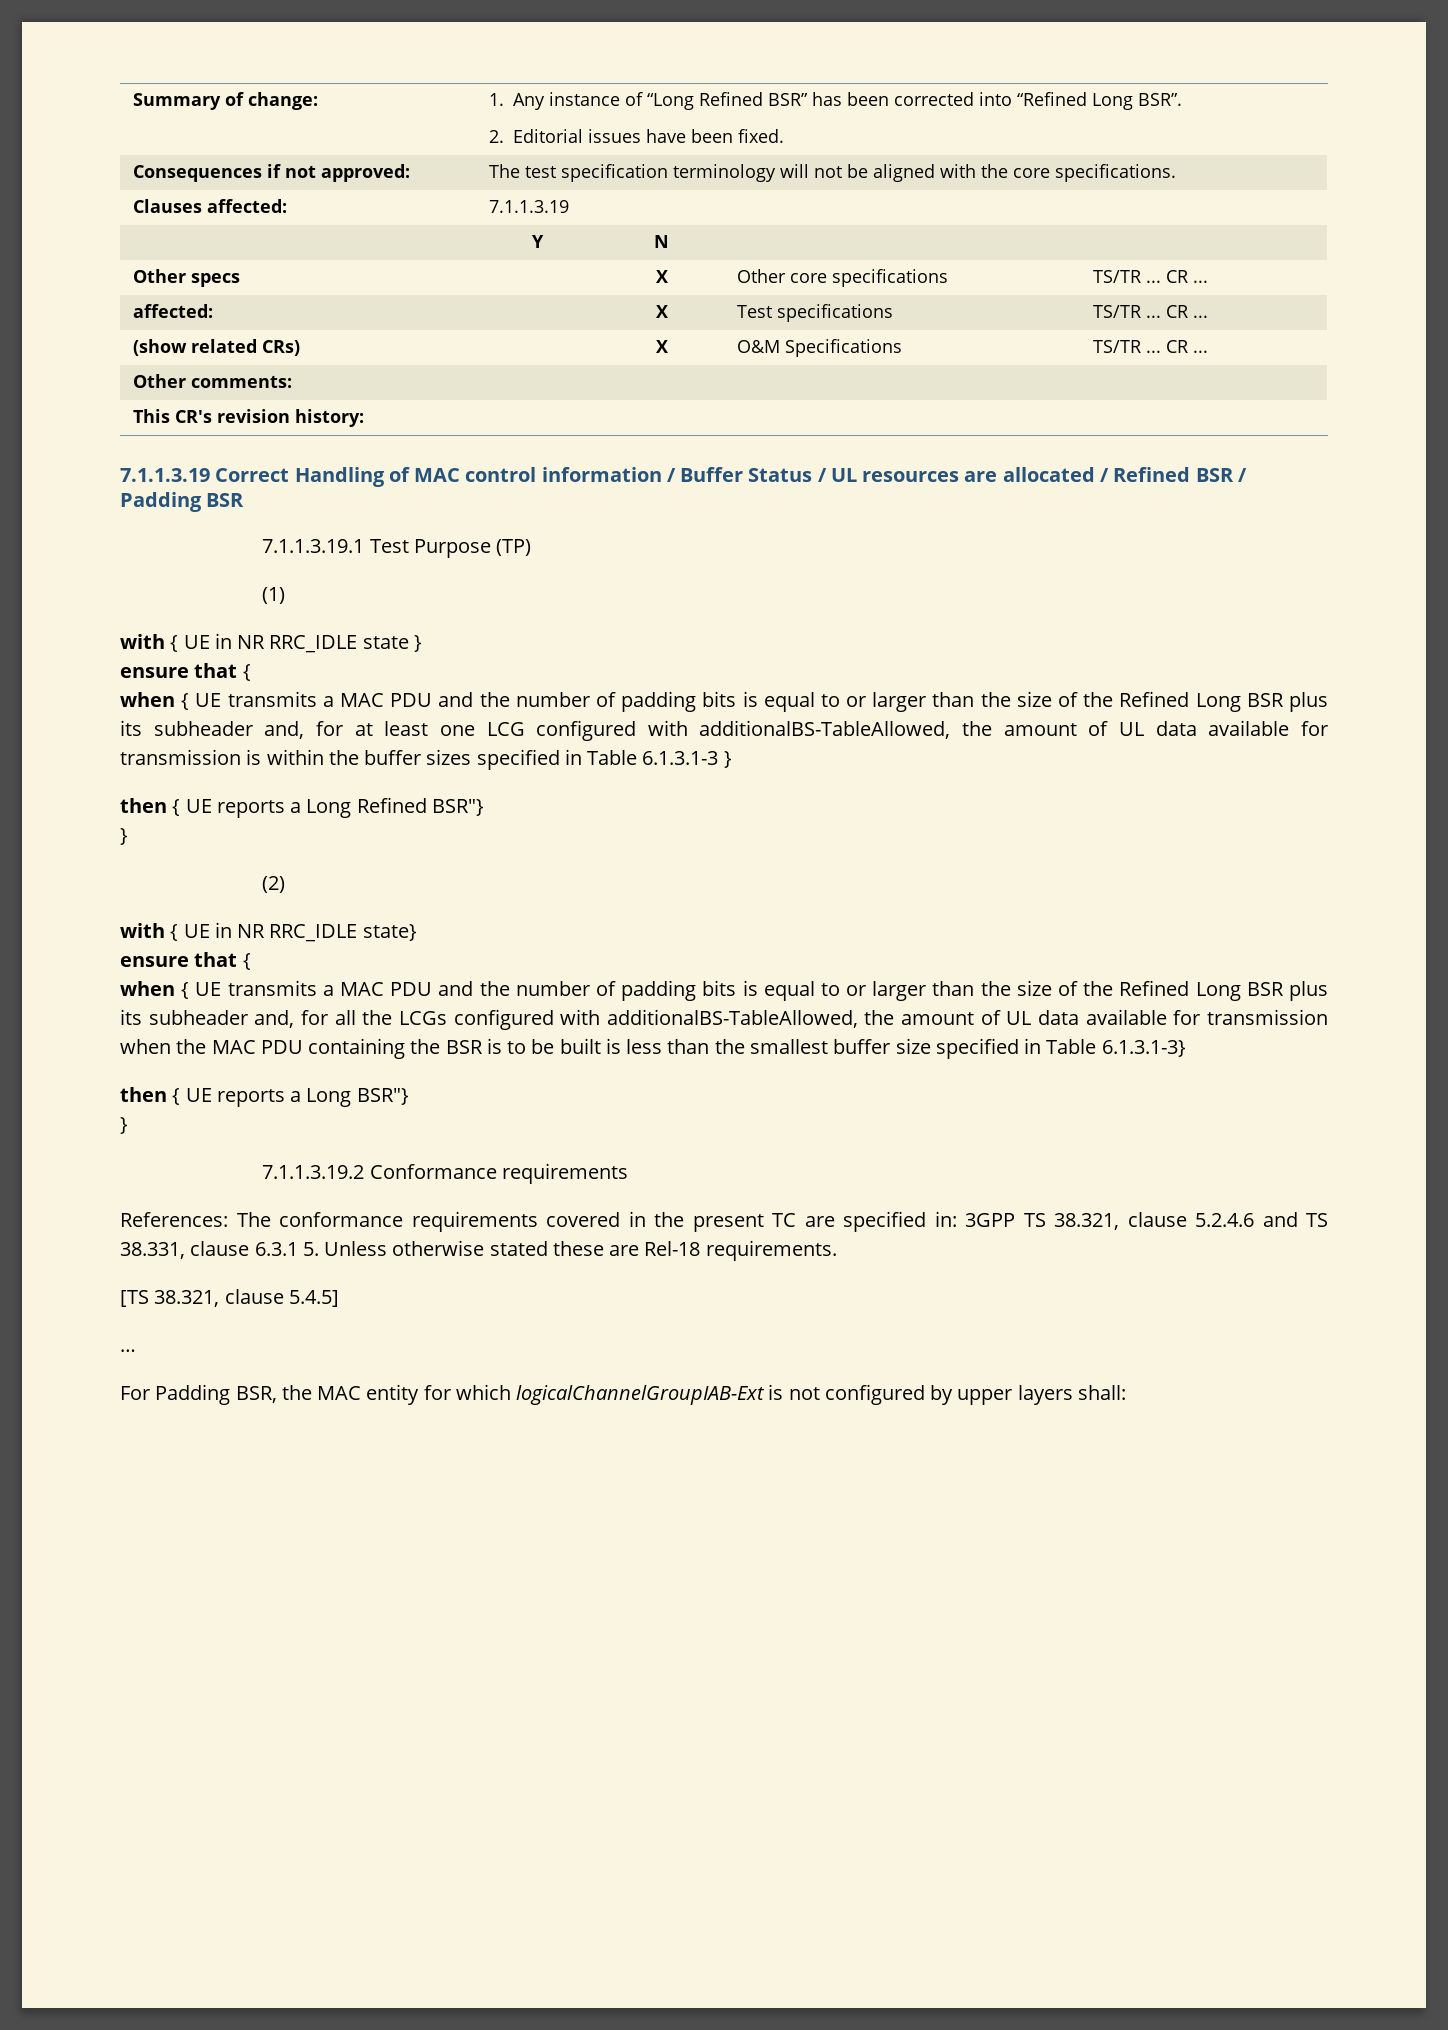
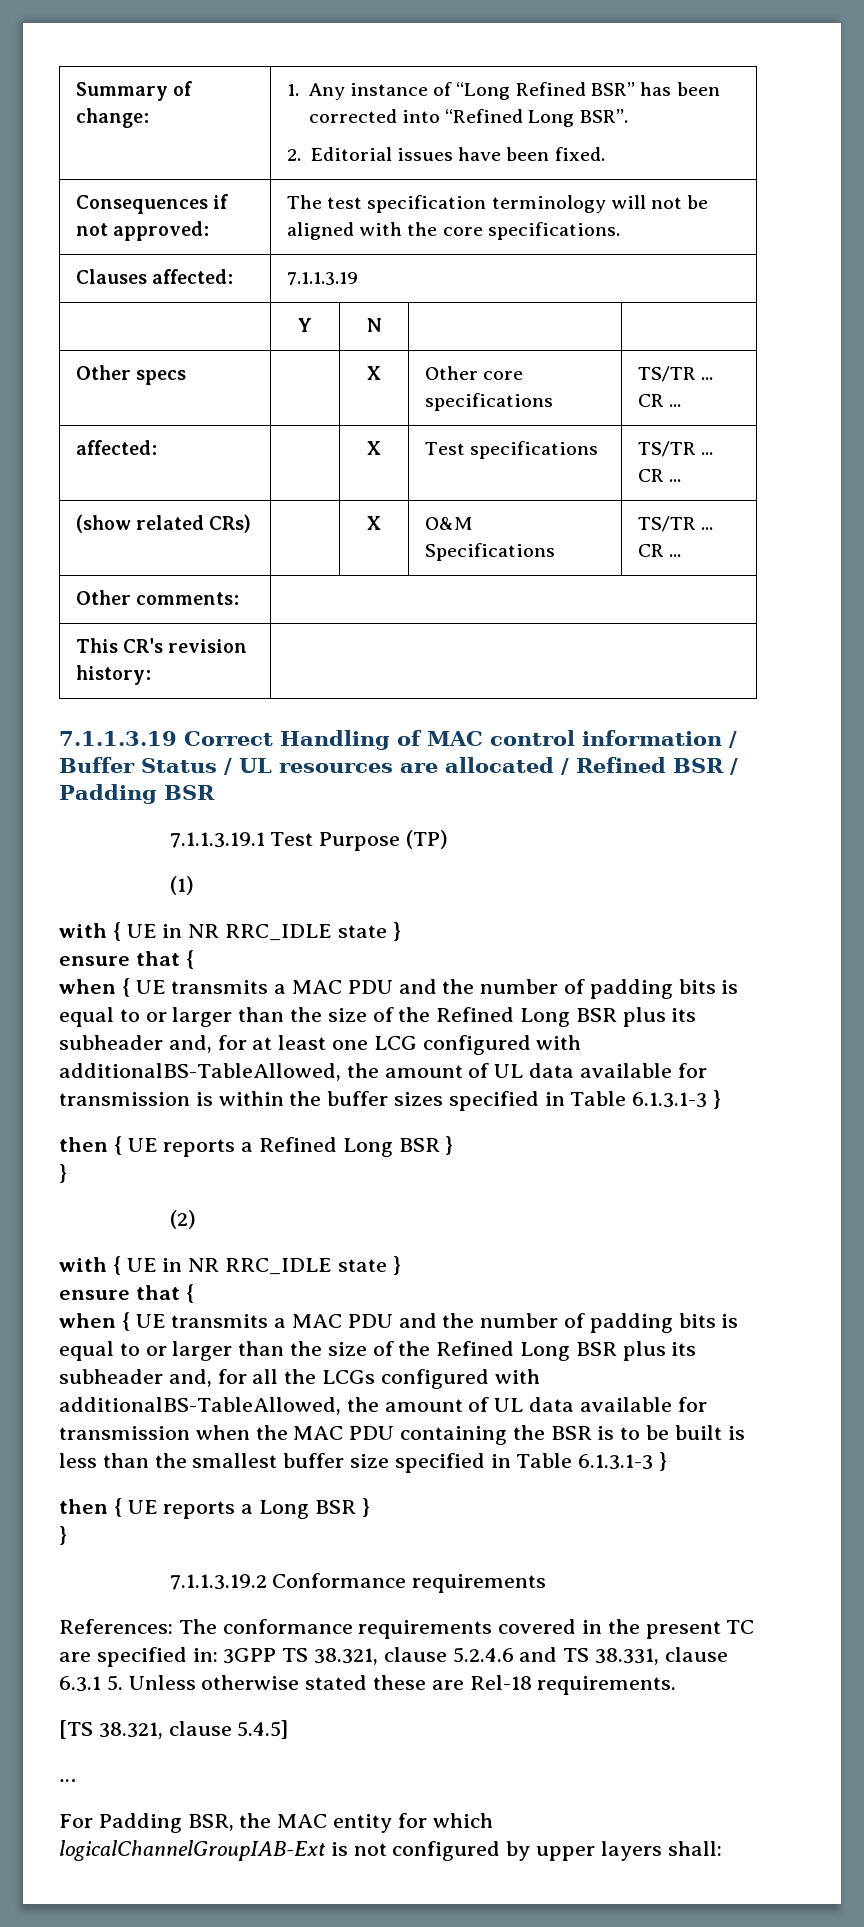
[306,797,484,818] Long Refined BSR"} -> [259,1136,454,1157] Refined Long BSR }
[362,924,417,941] state} -> [337,1256,401,1275] state }
[1101,1040,1186,1057] [120,1087,409,1107] 6.1.3.1-3} // then { UE reports a Long BSR"} -> [578,1452,668,1471] [59,1498,370,1519] 6.1.3.1-3 } // then { UE reports a Long BSR }

